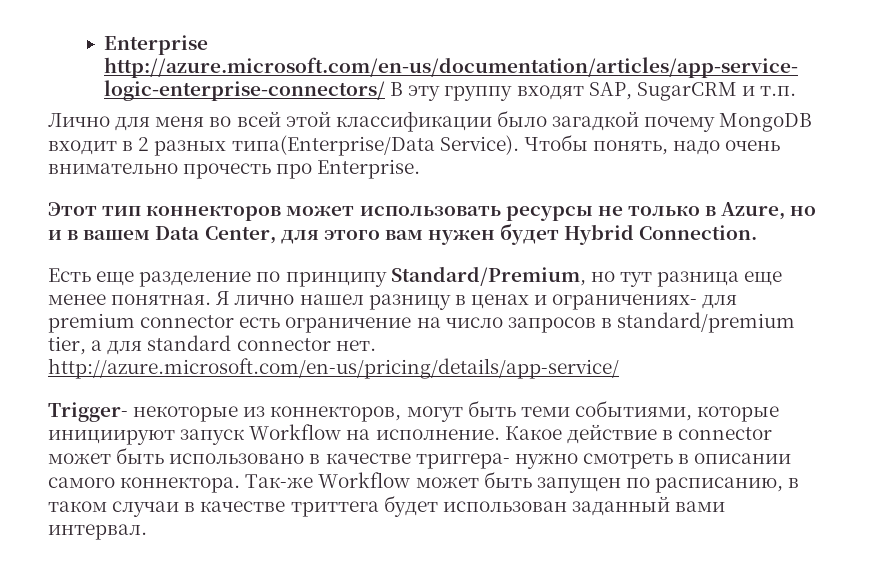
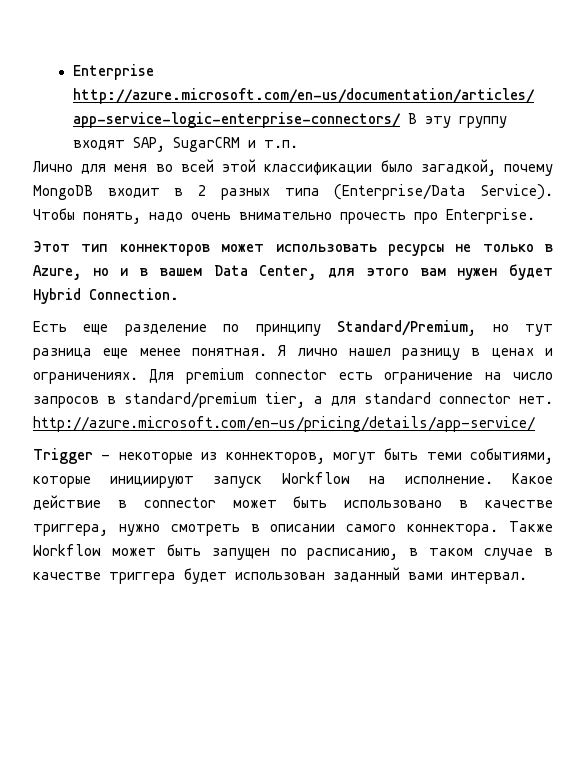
[552,111,640,131] загадкой -> [420,159,496,176] загадкой,
[231,135,435,156] типа(Enterprise/Data -> [284,184,467,200] типа (Enterprise/Data
[552,294,738,310] ограничениях- для -> [33,369,175,384] ограничениях. Для
[48,402,128,422] Trigger- -> [33,448,111,464] Trigger -
[415,453,510,469] триггера- -> [33,524,108,536] триггера,
[245,474,314,488] Так-же -> [508,521,553,532] Также
[112,501,379,517] случаи в качестве триттега -> [484,548,554,560] [33,572,176,584] случае в качестве триггера

